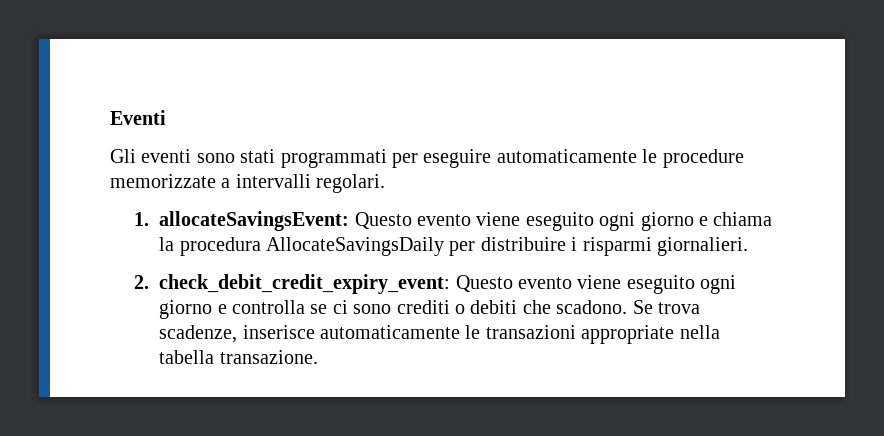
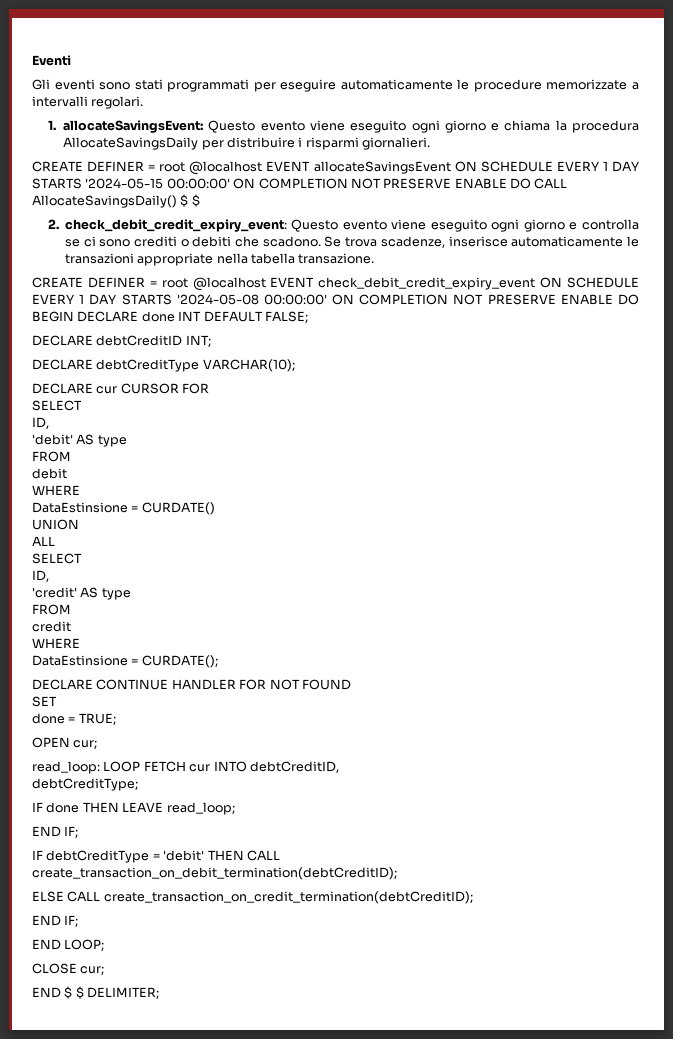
(748, 246) none -> [32,161,640,175] [32,178,568,189] [32,194,200,208] // CREATE DEFINER = root @localhost EVENT allocateSavingsEvent ON SCHEDULE EVERY 1 DAY STARTS '2024-05-15 00:00:00' ON COMPLETION NOT PRESERVE ENABLE DO CALL AllocateSavingsDaily() $ $
(318, 357) none -> [32,277,639,291] [32,294,639,305] [32,311,308,323] [32,335,211,347] [32,359,295,372] [32,383,210,394] [32,400,82,411] [32,417,49,429] [32,434,127,447] [32,451,71,462] [32,468,67,479] [32,485,80,495] [32,502,215,515] [32,519,79,530] [32,536,55,546] [32,553,82,564] [32,570,49,582] [32,587,131,600] [32,604,71,615] [32,621,71,632] [32,638,80,648] [32,655,218,668] [32,679,351,690] [32,696,57,707] [32,713,116,725] [32,737,98,749] [32,761,339,774] [32,778,138,791] [32,802,235,815] [32,826,79,838] [32,850,280,863] [32,867,397,880] [32,891,473,904] [32,915,79,927] [32,939,105,951] [32,963,105,975] [32,986,160,999] // CREATE DEFINER = root @localhost EVENT check_debit_credit_expiry_event ON SCHEDULE EVERY 1 DAY STARTS '2024-05-08 00:00:00' ON COMPLETION NOT PRESERVE ENABLE DO BEGIN DECLARE done INT DEFAULT FALSE; // DECLARE debtCreditID INT; // DECLARE debtCreditType VARCHAR(10); // DECLARE cur CURSOR FOR // SELECT // ID, // 'debit' AS type // FROM // debit // WHERE // DataEstinsione = CURDATE() // UNION // ALL // SELECT // ID, // 'credit' AS type // FROM // credit // WHERE // DataEstinsione = CURDATE(); // DECLARE CONTINUE HANDLER FOR NOT FOUND // SET // done = TRUE; // OPEN cur; // read_loop: LOOP FETCH cur INTO debtCreditID, // debtCreditType; // IF done THEN LEAVE read_loop; // END IF; // IF debtCreditType = 'debit' THEN CALL create_transaction_on_debit_termination(debtCreditID); // ELSE CALL create_transaction_on_credit_termination(debtCreditID); // END IF; // END LOOP; // CLOSE cur; // END $ $ DELIMITER;

